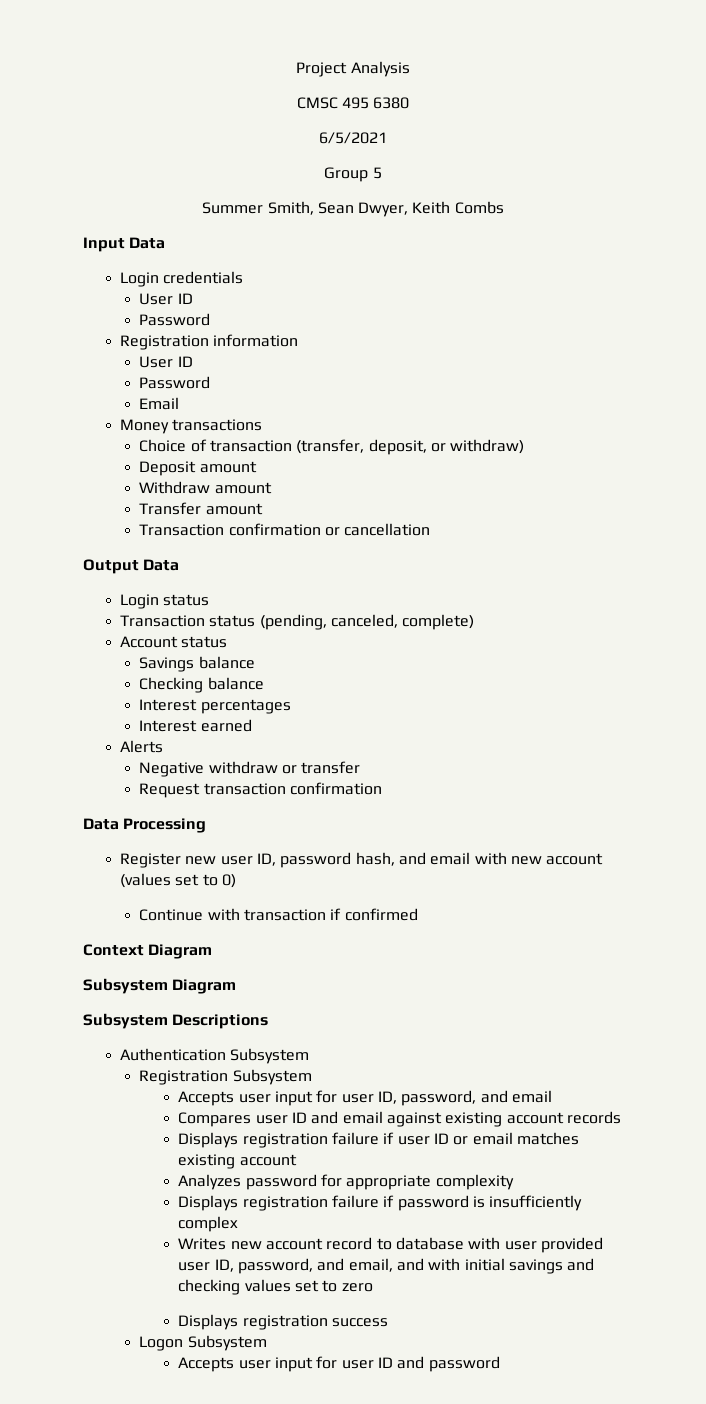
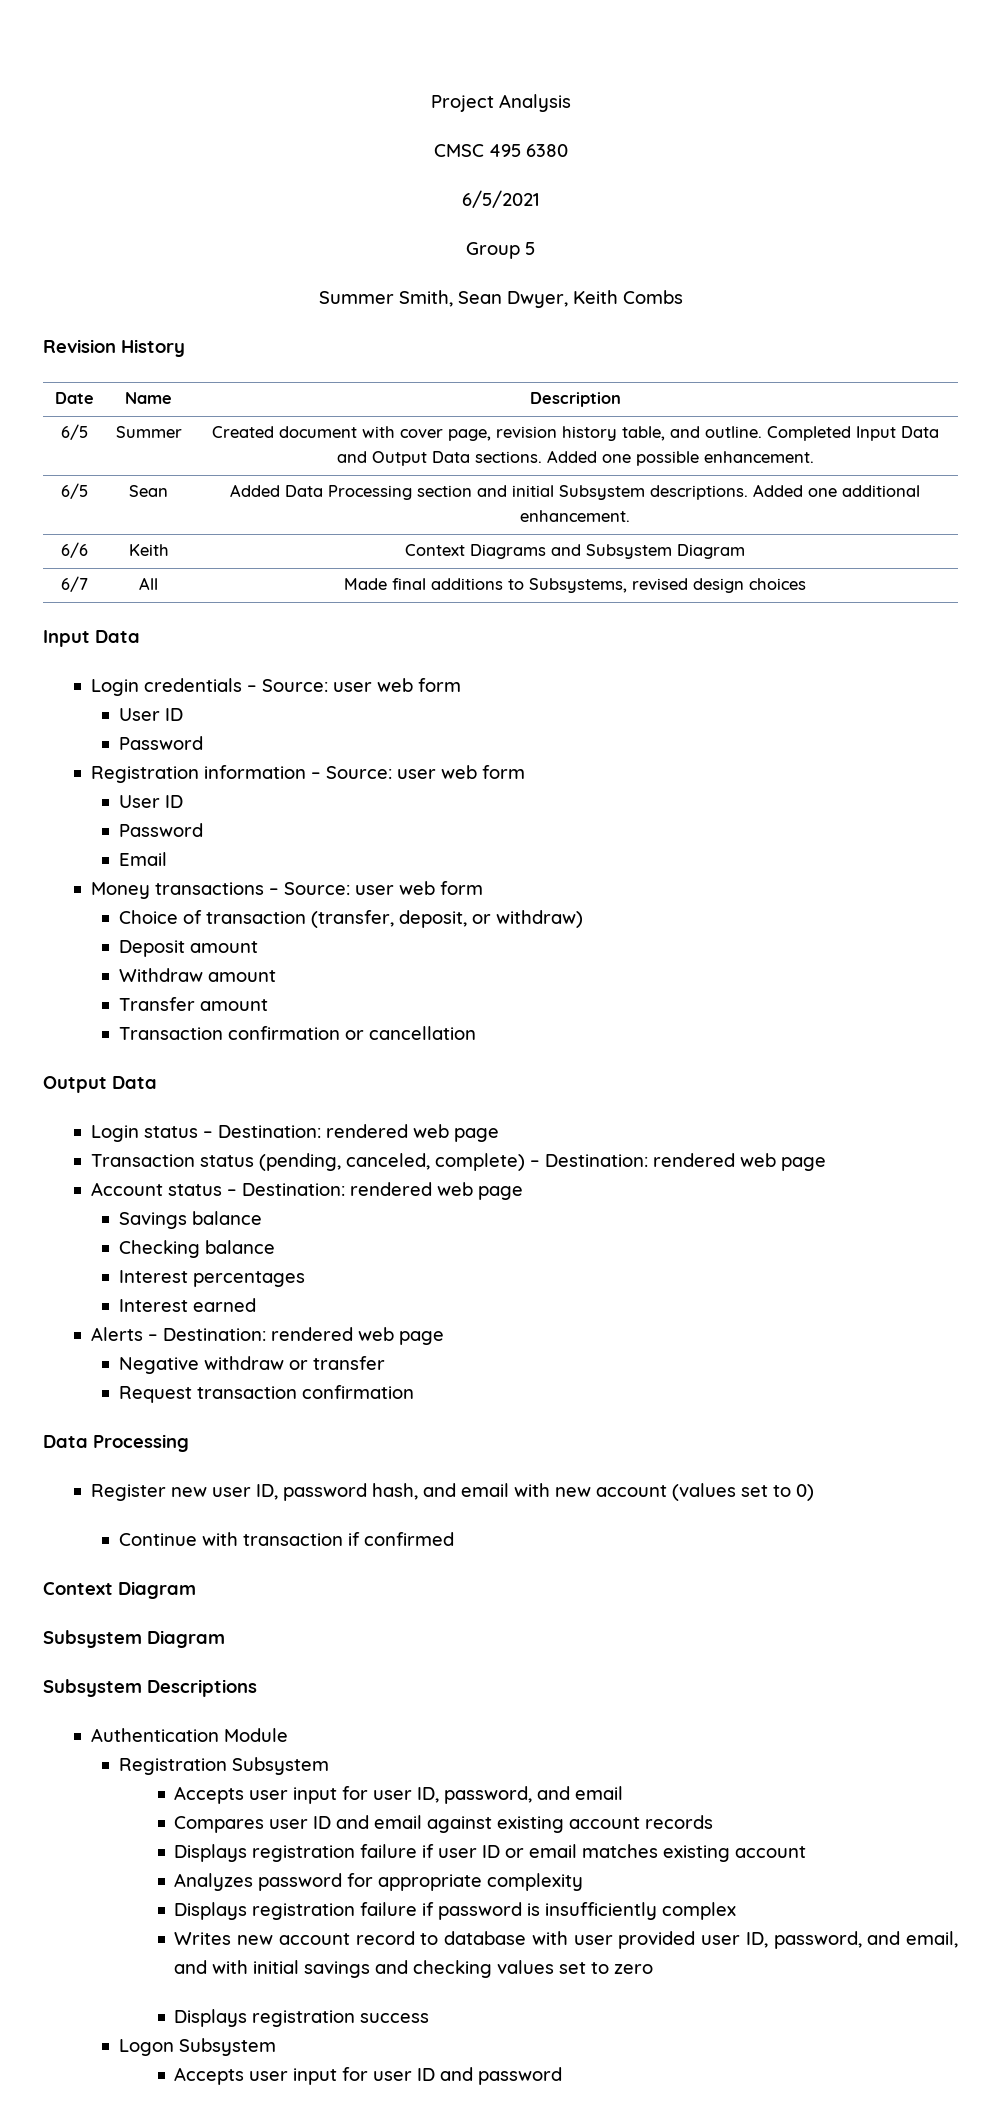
(504, 207) none -> [43,339,185,357] [54,392,94,404] [124,392,172,404] [529,392,621,407] [60,424,88,440] [115,426,182,438] [211,426,939,441] [336,450,814,466] [60,483,88,499] [129,485,168,497] [230,484,920,500] [520,510,630,522] [60,542,88,558] [128,544,169,556] [405,544,745,559] [60,576,88,592] [139,577,158,590] [344,578,806,593] // Revision History // Date | Name | Description // 6/5 | Summer | Created document with cover page, revision history table, and outline. Completed Input Data and Output Data sections. Added one possible enhancement. // 6/5 | Sean | Added Data Processing section and initial Subsystem descriptions. Added one additional enhancement. // 6/6 | Keith | Context Diagrams and Subsystem Diagram // 6/7 | All | Made final additions to Subsystems, revised design choices
(244, 277) none -> [247,678,462,692] – Source: user web form
(299, 340) none -> [311,765,526,779] – Source: user web form
(263, 425) none -> [269,881,484,895] – Source: user web form
(210, 600) none -> [203,1124,500,1142] – Destination: rendered web page
[120,636,228,648] // Account status -> [530,1153,827,1171] [91,1182,524,1200] – Destination: rendered web page // Account status – Destination: rendered web page
(164, 746) none -> [148,1327,445,1345] – Destination: rendered web page
[230,1048,310,1064] Subsystem -> [224,1728,289,1742] Module

